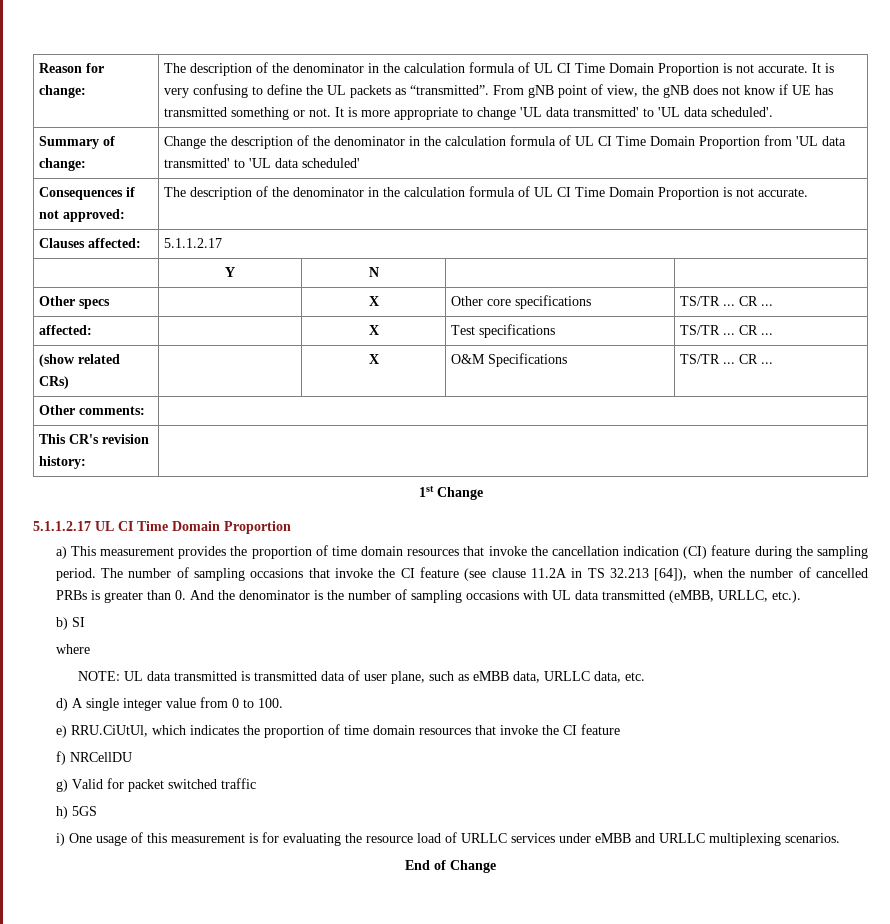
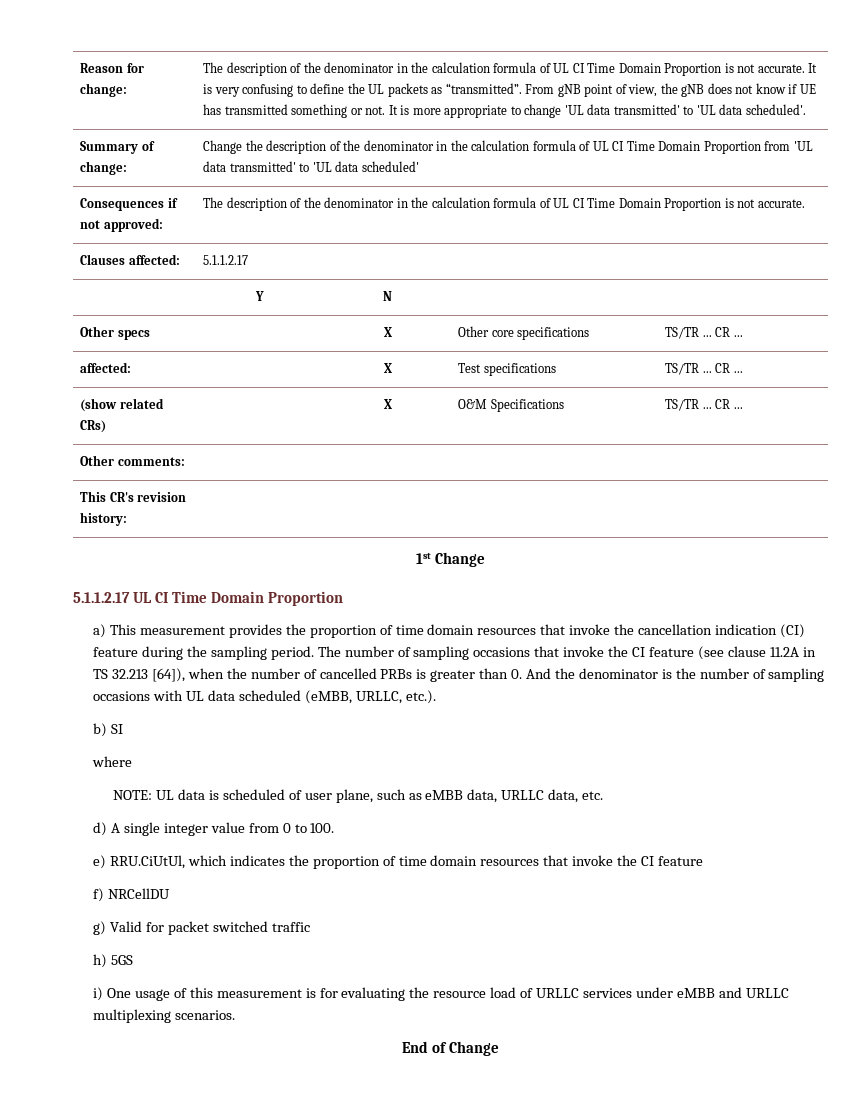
[601,590,665,600] transmitted -> [238,690,301,701] scheduled
[174,671,346,681] transmitted is transmitted data -> [209,789,285,800] is scheduled

